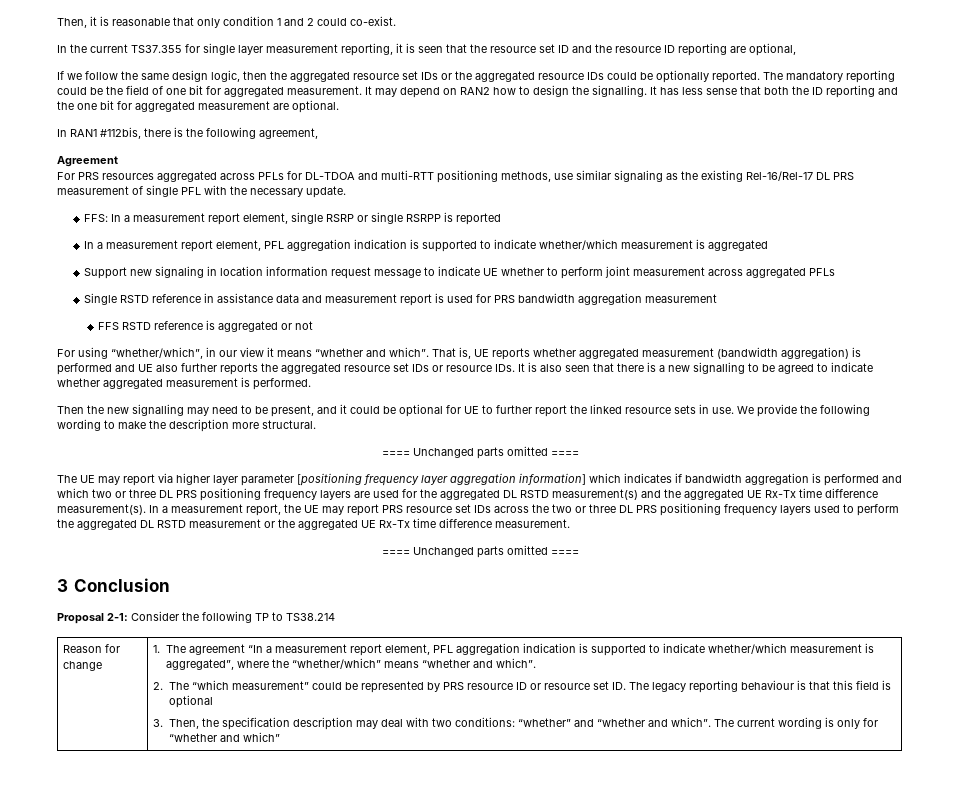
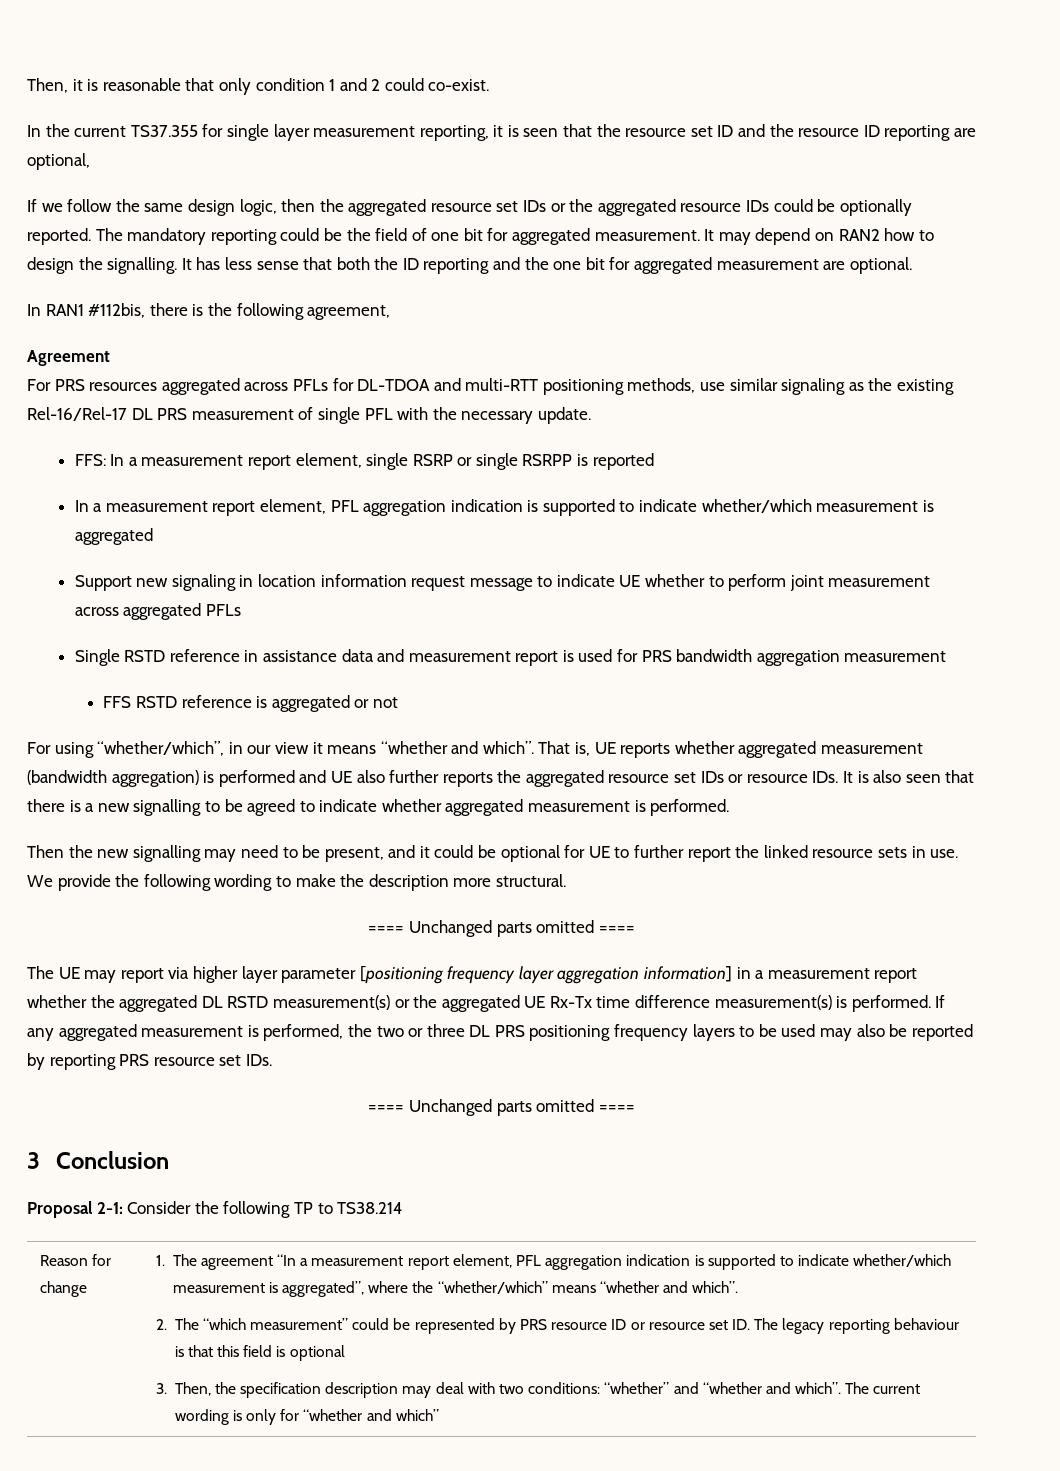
[589,473,902,486] [57,488,417,501] which indicates if bandwidth aggregation is performed and which two or three DL PRS positioning frequency layers are used for -> [736,967,918,983] [27,995,87,1008] in a measurement report whether
[641,488,878,500] [57,504,529,516] and the aggregated UE Rx-Tx time difference measurement(s). In a measurement report, the UE may report PRS resource set IDs across -> [394,995,946,1012] [27,1024,344,1041] or the aggregated UE Rx-Tx time difference measurement(s) is performed. If any aggregated measurement is performed,
[814,504,899,516] [57,518,570,530] used to perform the aggregated DL RSTD measurement or the aggregated UE Rx-Tx time difference measurement. -> [739,1024,973,1041] [27,1053,272,1070] to be used may also be reported by reporting PRS resource set IDs.

